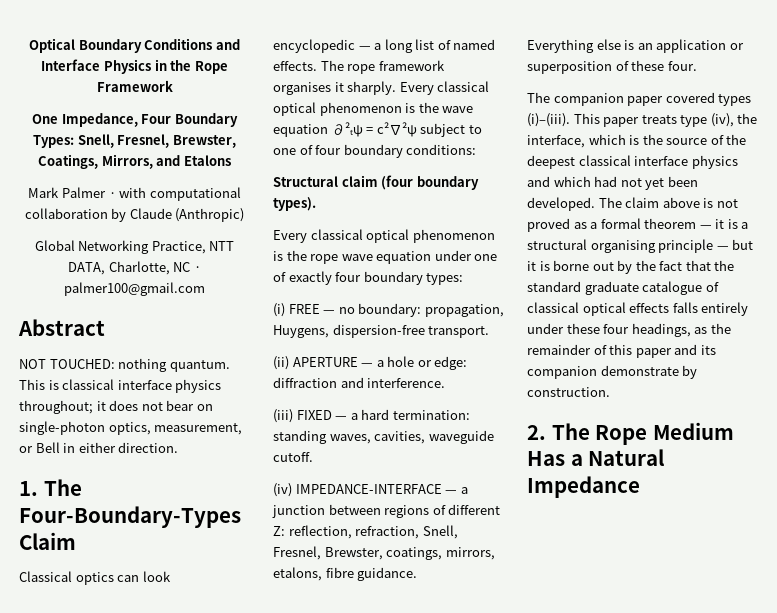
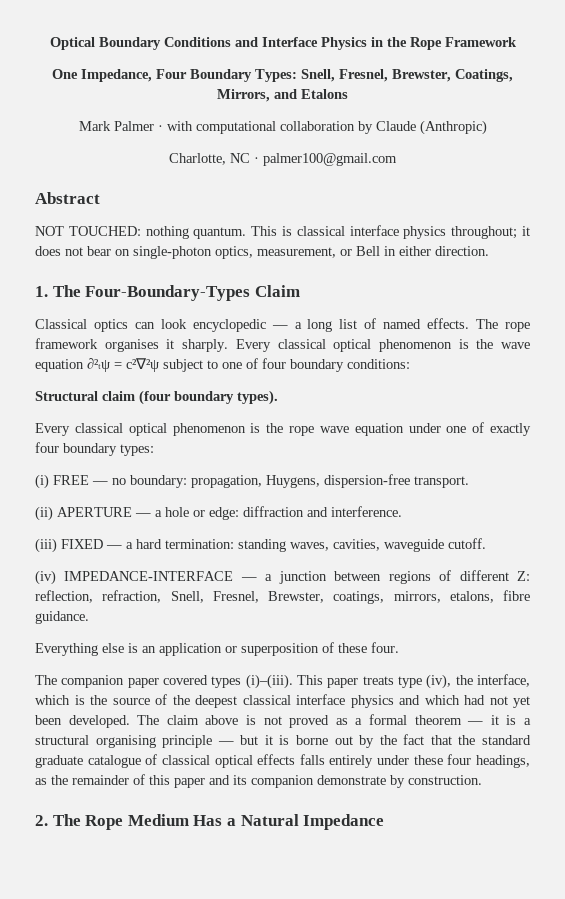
[34,240,235,254] [68,262,106,275] Global Networking Practice, NTT DATA, -> (487, 127) none

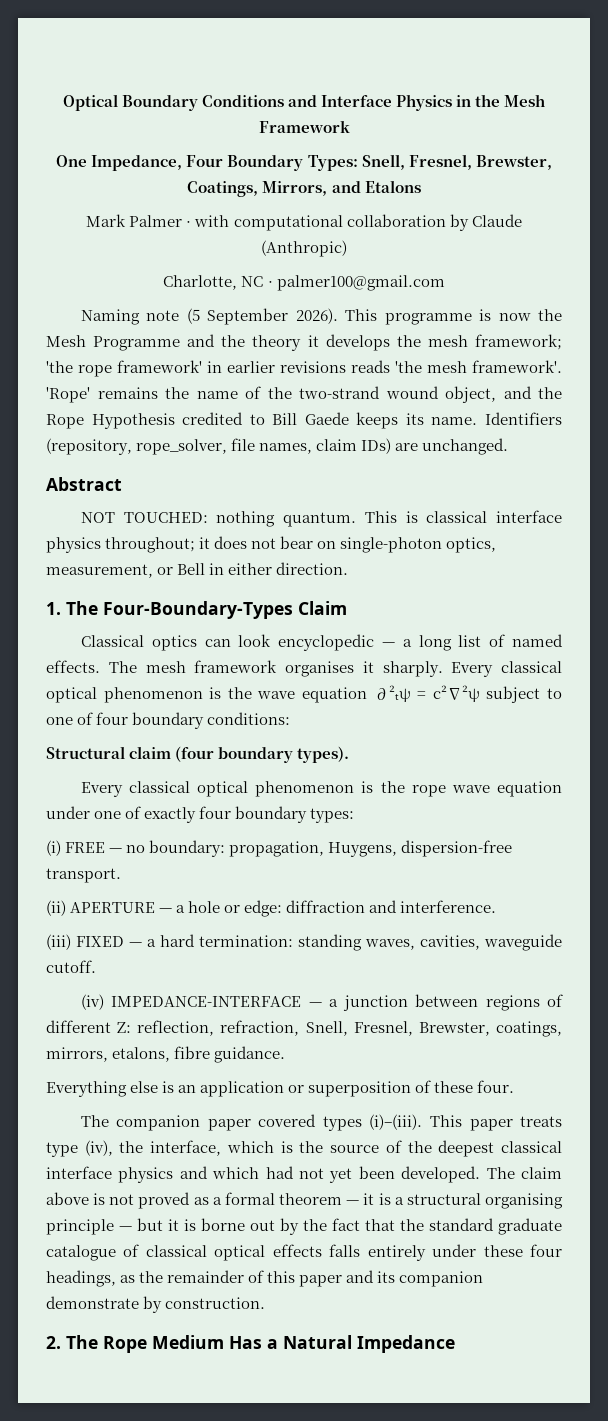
[409,37,442,50] Rope -> [504,94,546,107] Mesh
(397, 159) none -> [80,308,563,325] [46,334,562,351] [46,360,562,377] [46,386,562,403] [46,412,562,429] [46,438,509,455] // Naming note (5 September 2026). This programme is now the Mesh Programme and the theory it develops the mesh framework; 'the rope framework' in earlier revisions reads 'the mesh framework'. 'Rope' remains the name of the two-strand wound object, and the Rope Hypothesis credited to Bill Gaede keeps its name. Identifiers (repository, rope_solver, file names, claim IDs) are unchanged.
[504,322,530,332] rope -> [145,661,186,673] mesh

